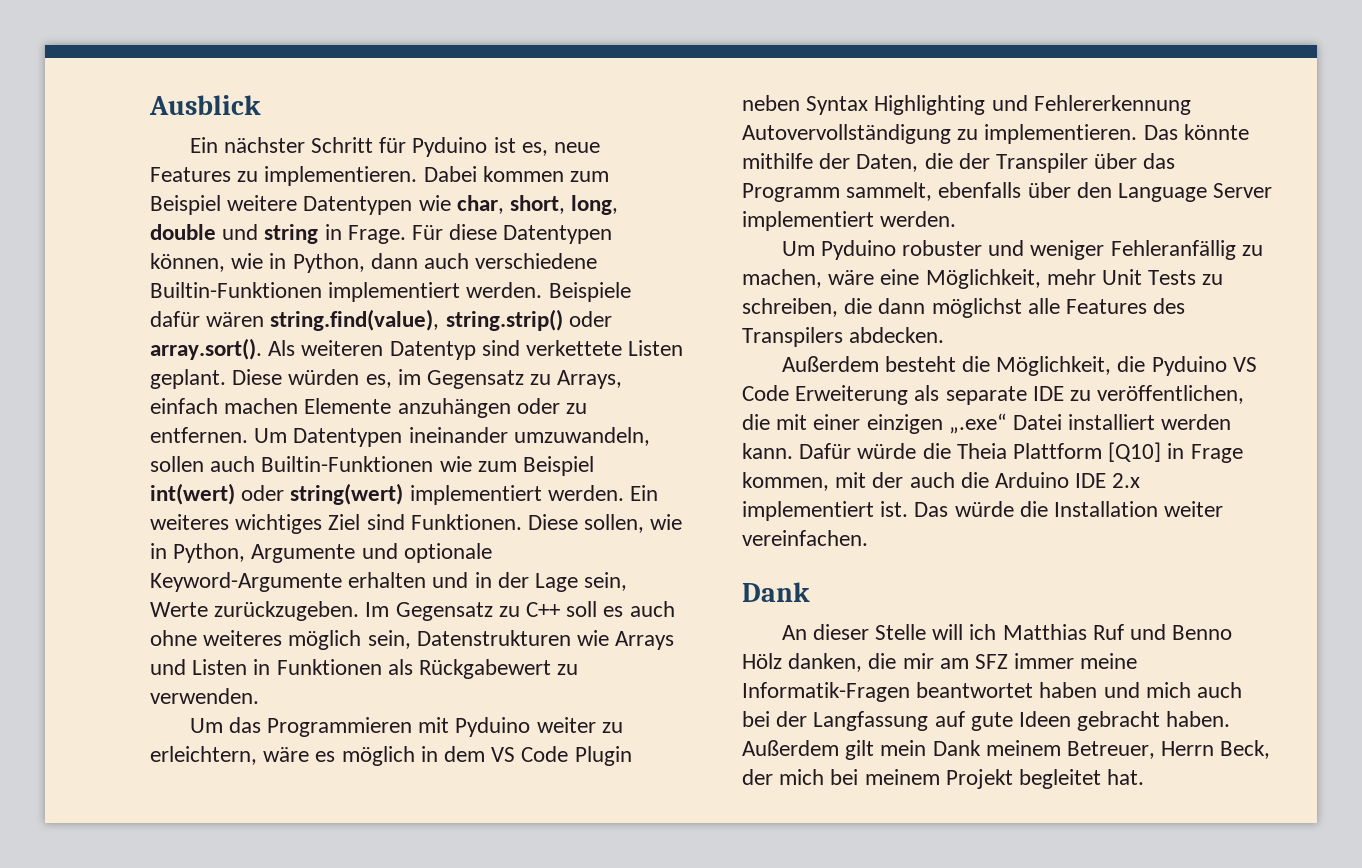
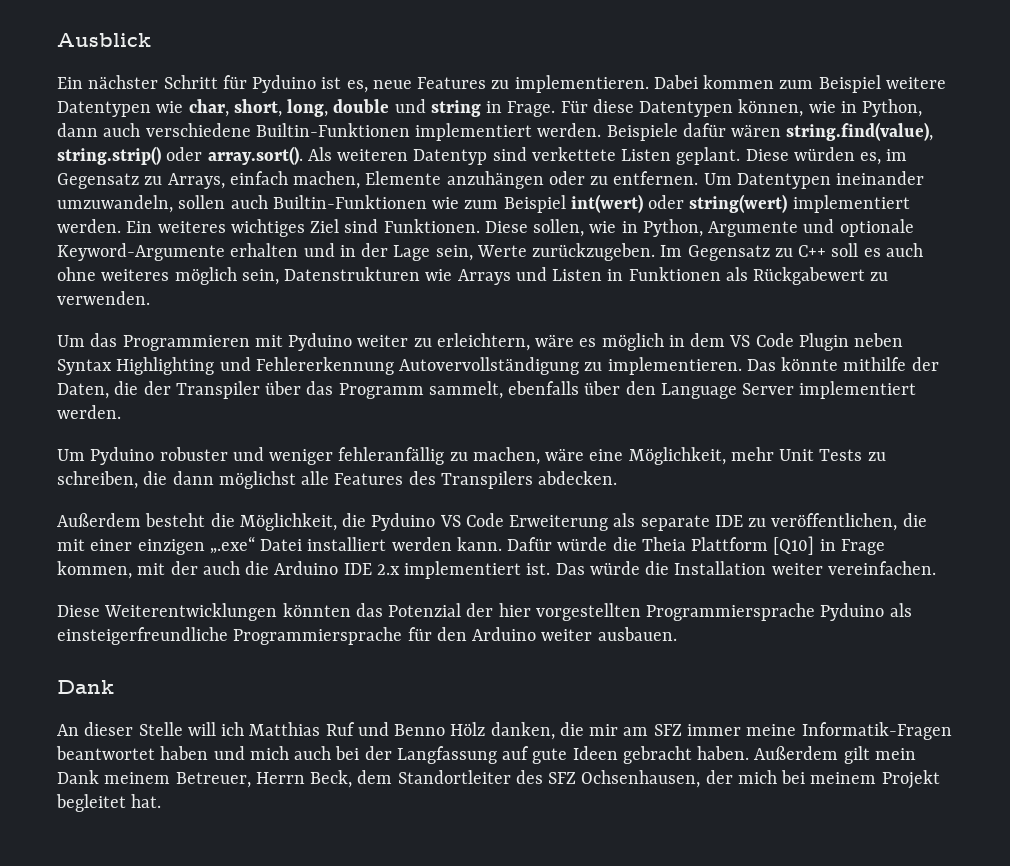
[224,398,299,414] machen -> [293,171,361,189] machen,
[1110,240,1236,260] Fehleranfällig -> [338,447,445,465] fehleranfällig
(868, 538) none -> [57,603,912,621] [57,627,677,645] // Diese Weiterentwicklungen könnten das Potenzial der hier vorgestellten Programmiersprache Pyduino als einsteigerfreundliche Programmiersprache für den Arduino weiter ausbauen.
(1271, 749) none -> [357,770,701,788] dem Standortleiter des SFZ Ochsenhausen,

